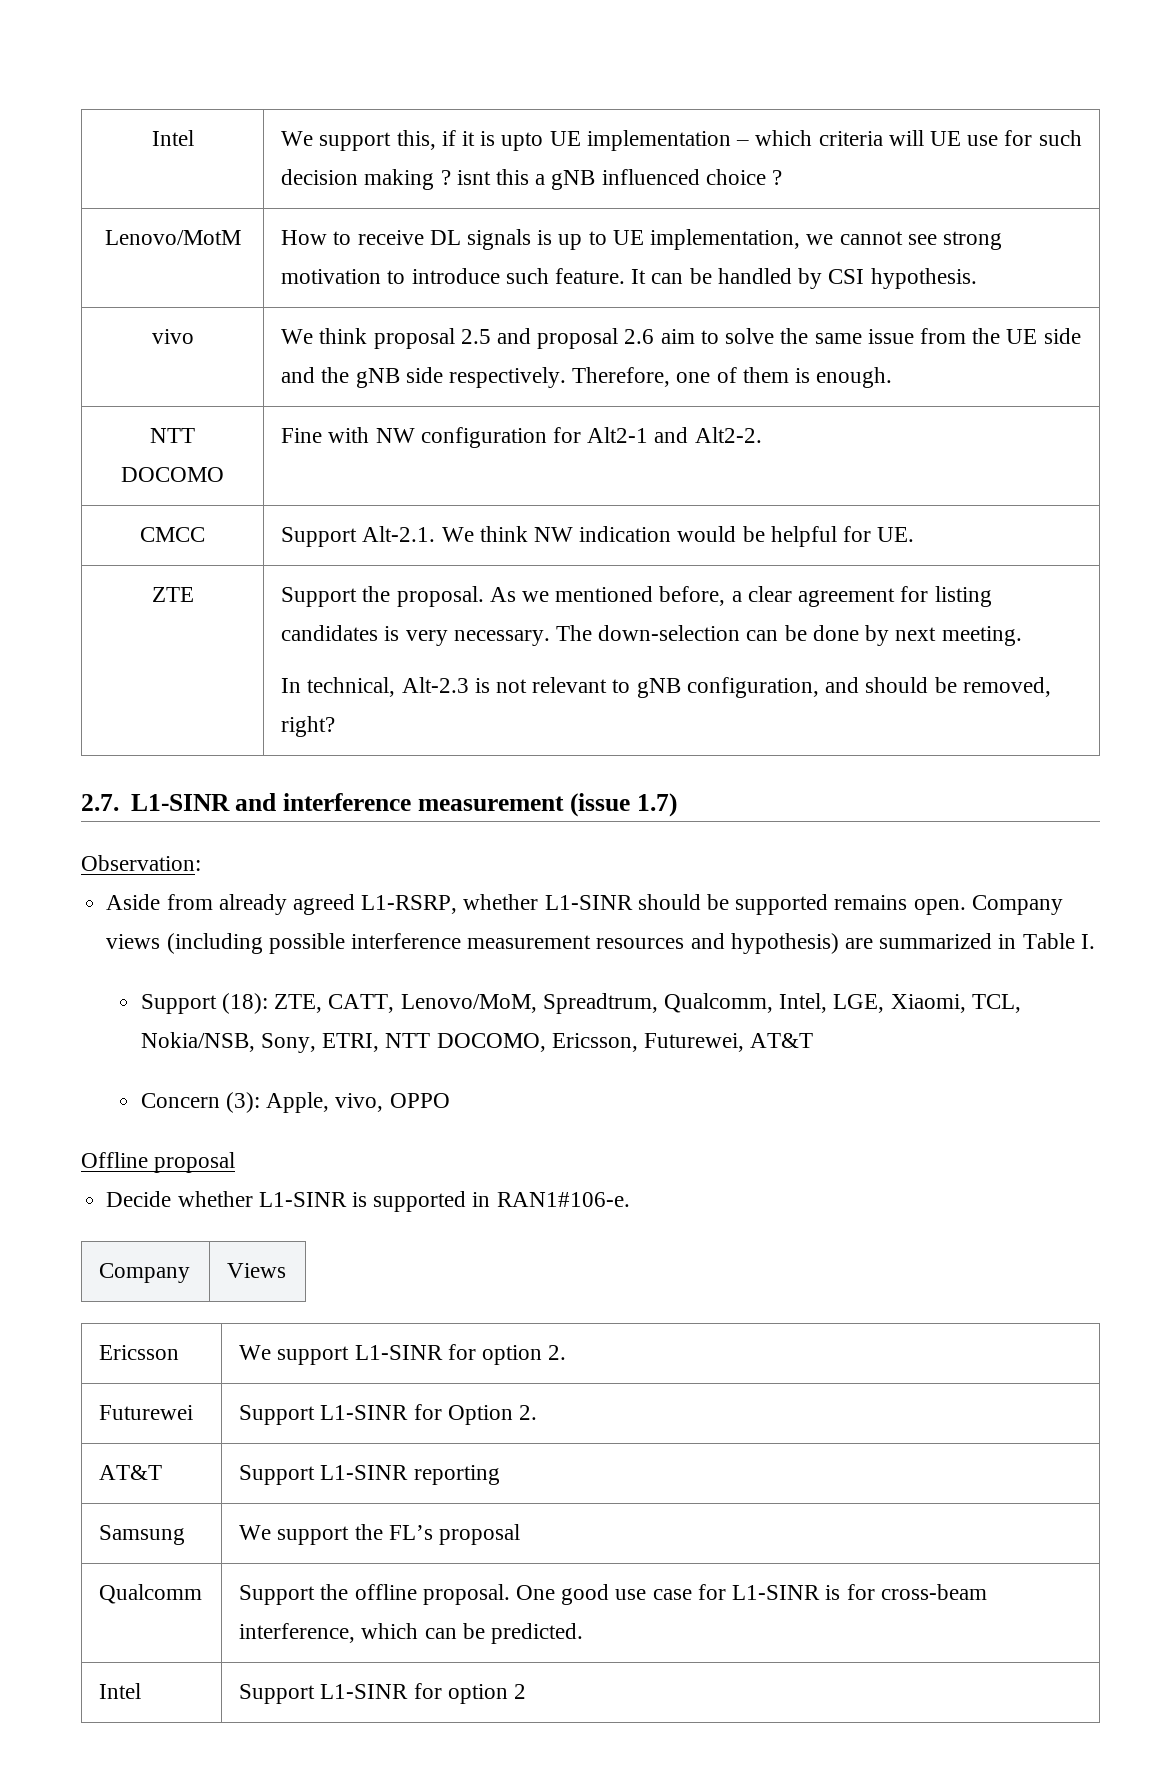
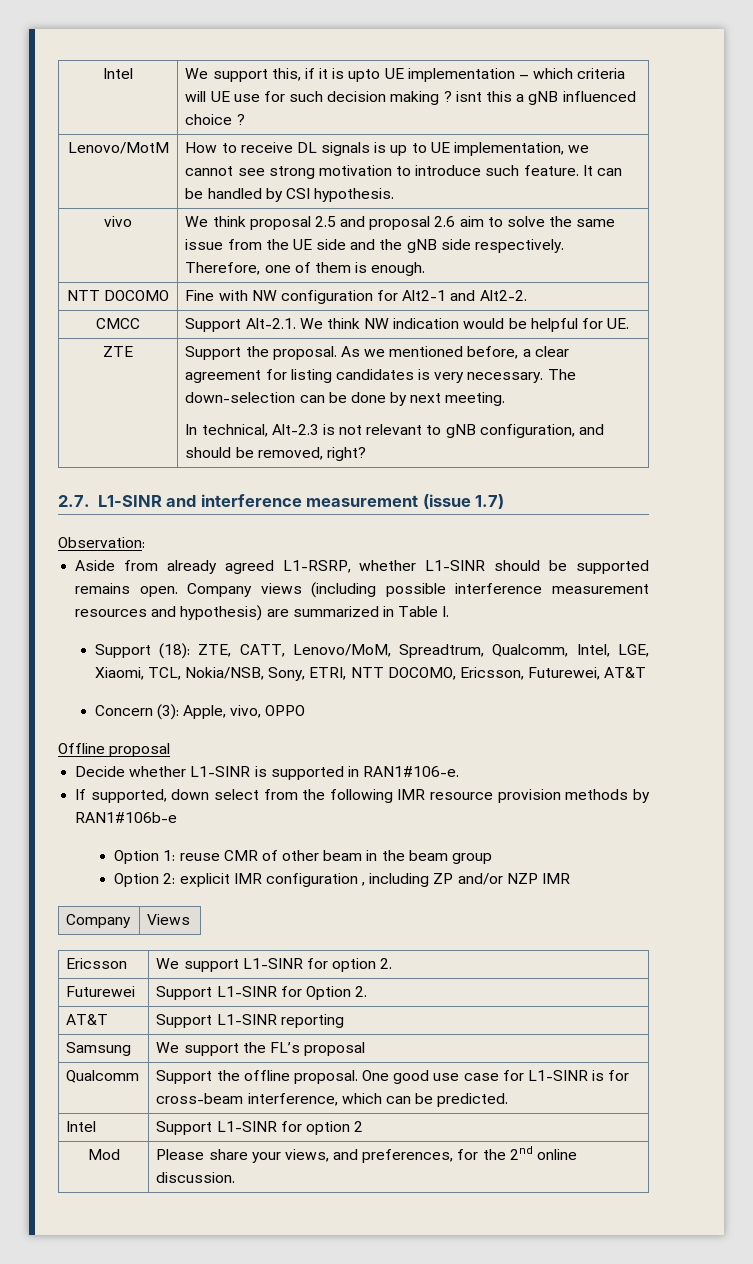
(630, 1199) none -> [75,789,650,803] [75,812,178,823] [114,850,492,864] [114,873,570,887] // If supported, down select from the following IMR resource provision methods by RAN1#106b-e // Option 1: reuse CMR of other beam in the beam group // Option 2: explicit IMR configuration , including ZP and/or NZP IMR
(527, 1691) none -> [87,1149,120,1160] [156,1146,578,1163] [156,1172,236,1183] // Mod | Please share your views, and preferences, for the 2nd online discussion.

